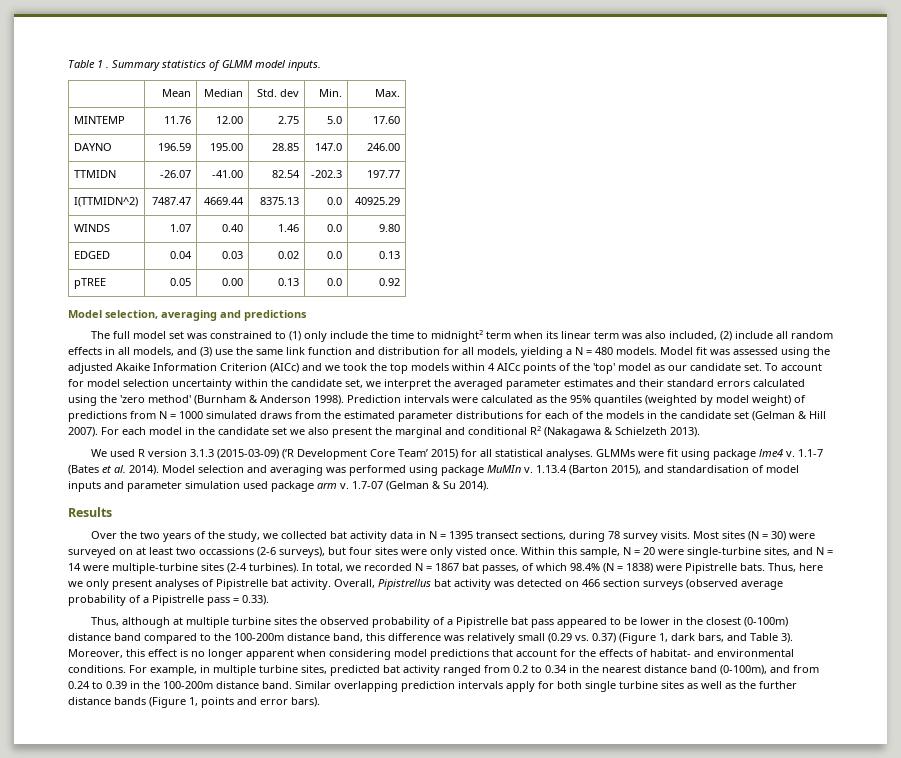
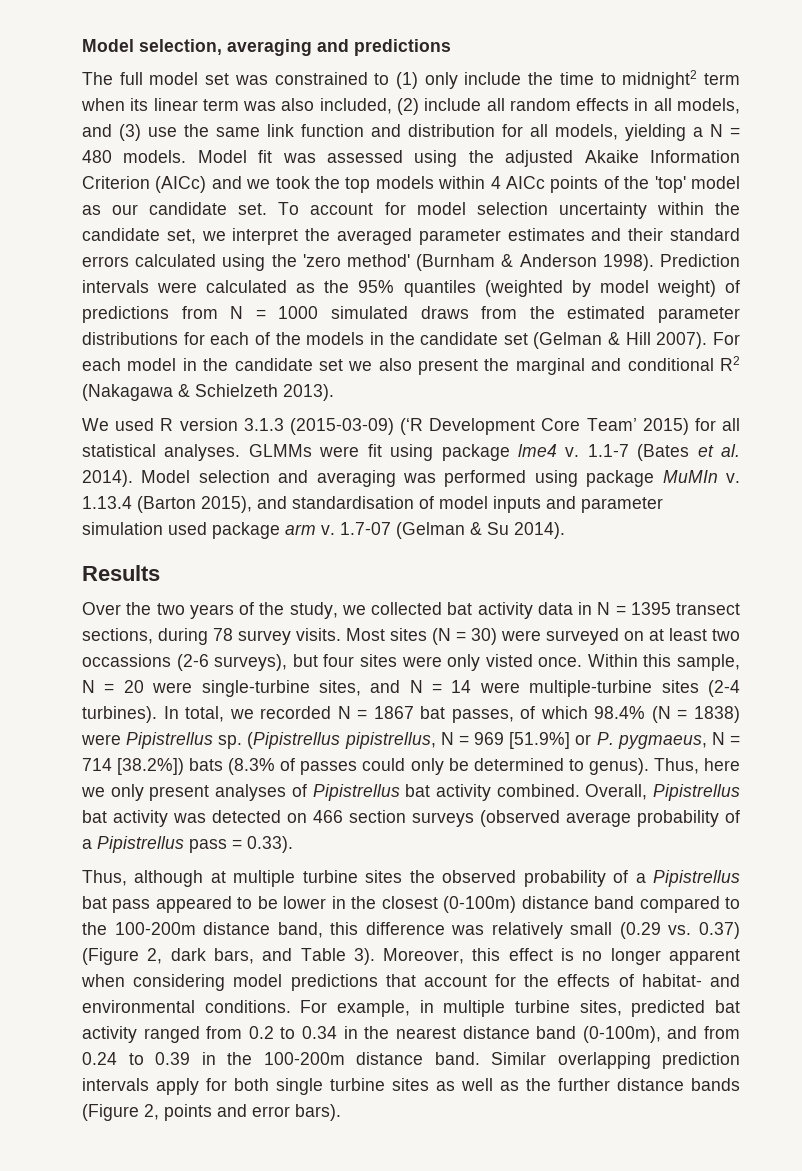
[68,60,321,71] [162,89,192,97] [204,89,244,97] [257,89,300,97] [319,89,343,97] [375,89,401,97] [73,116,125,124] [164,116,192,124] [216,116,244,124] [278,116,300,124] [327,116,343,124] [373,116,401,124] [73,143,112,151] [158,143,192,151] [210,143,244,151] [272,143,300,151] [315,143,343,151] [367,143,401,151] [73,170,116,178] [160,170,192,178] [212,170,244,178] [272,170,301,178] [311,170,343,178] [367,170,401,178] [73,197,138,207] [152,197,192,205] [204,197,245,205] [260,197,300,205] [327,197,343,205] [355,197,401,205] [73,224,110,232] [170,224,192,232] [222,224,244,232] [278,224,300,232] [327,224,343,232] [379,224,401,232] [73,251,110,259] [170,251,193,259] [222,251,244,259] [278,251,300,259] [327,251,343,259] [379,251,401,259] [73,278,106,289] [170,278,192,286] [222,278,244,286] [278,278,300,286] [327,278,343,286] [379,278,401,286] Table 1 . Summary statistics of GLMM model inputs. // | Mean | Median | Std. dev | Min. | Max. // MINTEMP | 11.76 | 12.00 | 2.75 | 5.0 | 17.60 // DAYNO | 196.59 | 195.00 | 28.85 | 147.0 | 246.00 // TTMIDN | -26.07 | -41.00 | 82.54 | -202.3 | 197.77 // I(TTMIDN^2) | 7487.47 | 4669.44 | 8375.13 | 0.0 | 40925.29 // WINDS | 1.07 | 0.40 | 1.46 | 0.0 | 9.80 // EDGED | 0.04 | 0.03 | 0.02 | 0.0 | 0.13 // pTREE | 0.05 | 0.00 | 0.13 | 0.0 | 0.92 // -> (82, 45) none
[685,563,765,574] Pipistrelle bats. -> [126,732,740,749] [82,758,649,775] Pipistrellus sp. (Pipistrellus pipistrellus, N = 969 [51.9%] or P. pygmaeus, N = 714 [38.2%]) bats (8.3% of passes could only be determined to genus).
[216,579,331,590] Pipistrelle bat activity. -> [312,784,580,801] Pipistrellus bat activity combined.
[152,595,204,606] Pipistrelle -> [97,836,184,853] Pipistrellus
[455,617,508,628] Pipistrelle -> [653,870,741,887] Pipistrellus
[659,633,668,642] 1, -> [147,948,163,964] 2,
[189,697,198,706] 1, -> [144,1104,159,1120] 2,

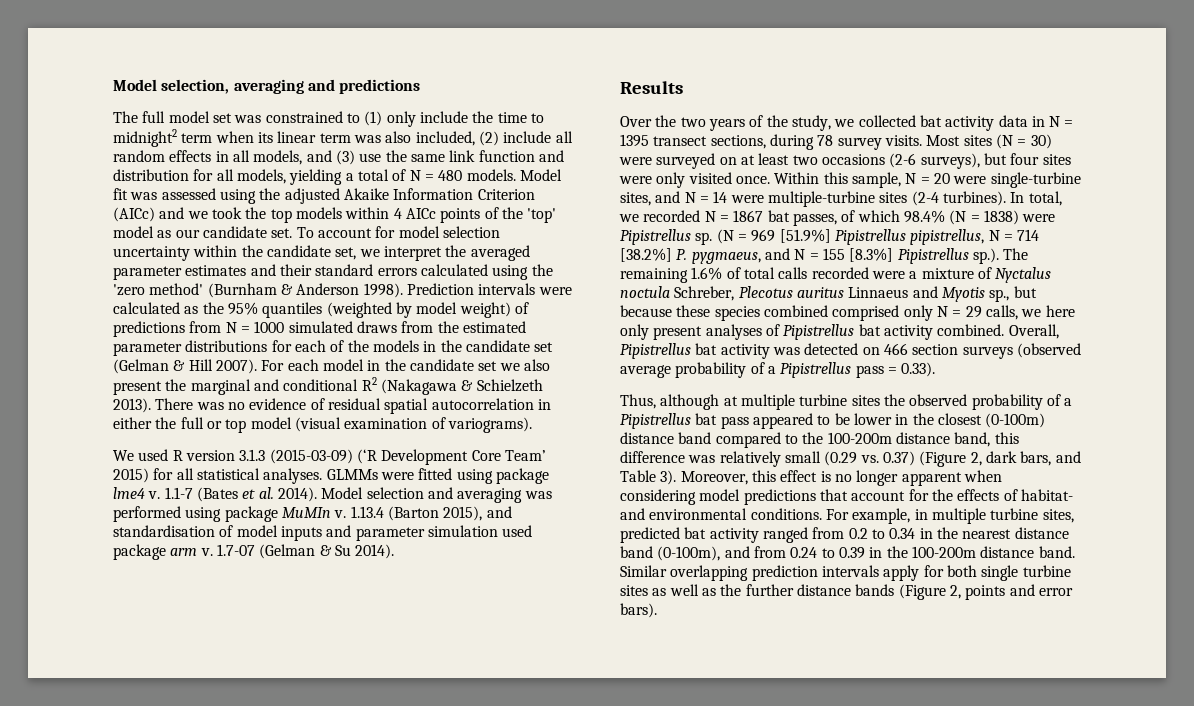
(703, 132) none -> [357,169,407,181] total of
(334, 392) none -> [155,398,551,414] [113,417,532,433] There was no evidence of residual spatial autocorrelation in either the full or top model (visual examination of variograms).
[367,444,382,457] fit -> [418,468,453,480] fitted
[82,654,171,667] occassions -> [821,154,885,165] occasions
[485,654,533,667] visted -> [688,172,732,184] visited
[247,732,592,749] (Pipistrellus pipistrellus, N = 969 [51.9%] or -> [716,229,1040,245] [620,248,672,262] (N = 969 [51.9%] Pipistrellus pipistrellus, N = 714 [38.2%]
[711,732,740,745] [82,758,741,775] [81,787,105,797] N = 714 [38.2%]) bats (8.3% of passes could only be determined to genus). Thus, here we -> [764,248,1029,264] [620,267,1052,283] [620,286,1037,302] [620,305,1075,321] and N = 155 [8.3%] Pipistrellus sp.). The remaining 1.6% of total calls recorded were a mixture of Nyctalus noctula Schreber, Plecotus auritus Linnaeus and Myotis sp., but because these species combined comprised only N = 29 calls, we here

